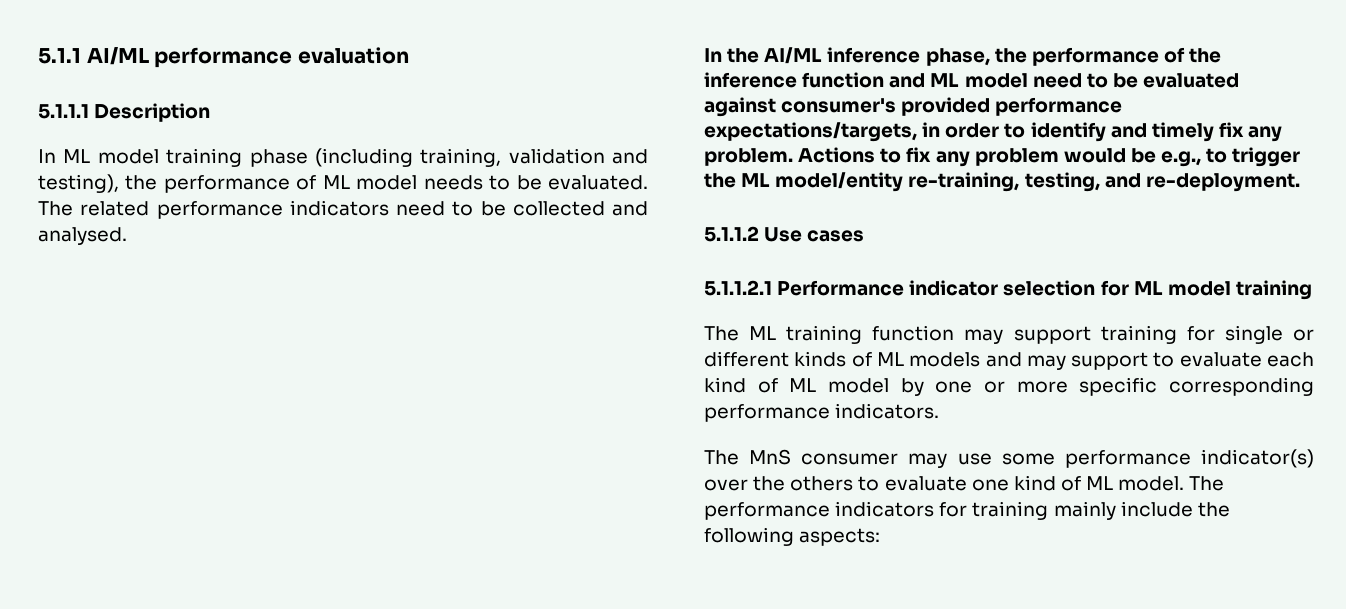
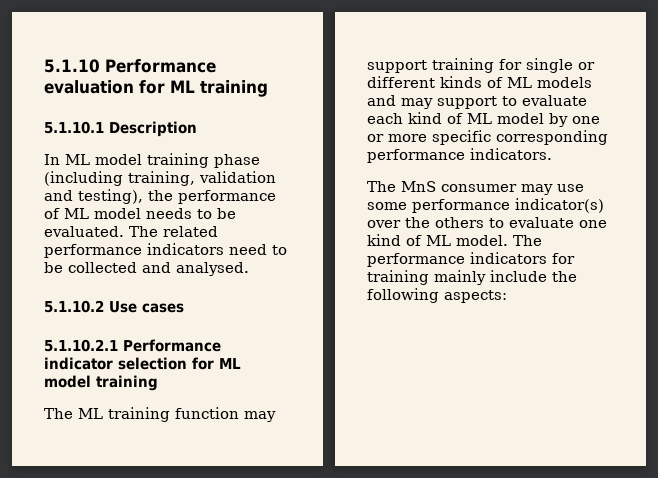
[38,47,409,68] [38,104,89,119] 5.1.1 AI/ML performance evaluation // 5.1.1.1 -> [44,59,216,73] [44,80,268,97] [44,121,104,134] 5.1.10 Performance evaluation for ML training // 5.1.10.1
[704,47,1222,66] [704,72,1240,88] [704,97,1123,117] [704,122,1283,142] [704,147,1301,167] [704,172,1300,192] [704,226,759,242] In the AI/ML inference phase, the performance of the inference function and ML model need to be evaluated against consumer's provided performance expectations/targets, in order to identify and timely fix any problem. Actions to fix any problem would be e.g., to trigger the ML model/entity re-training, testing, and re-deployment. // 5.1.1.2 -> [44,300,104,313] 5.1.10.2
[704,280,772,296] 5.1.1.2.1 -> [44,339,118,352] 5.1.10.2.1

